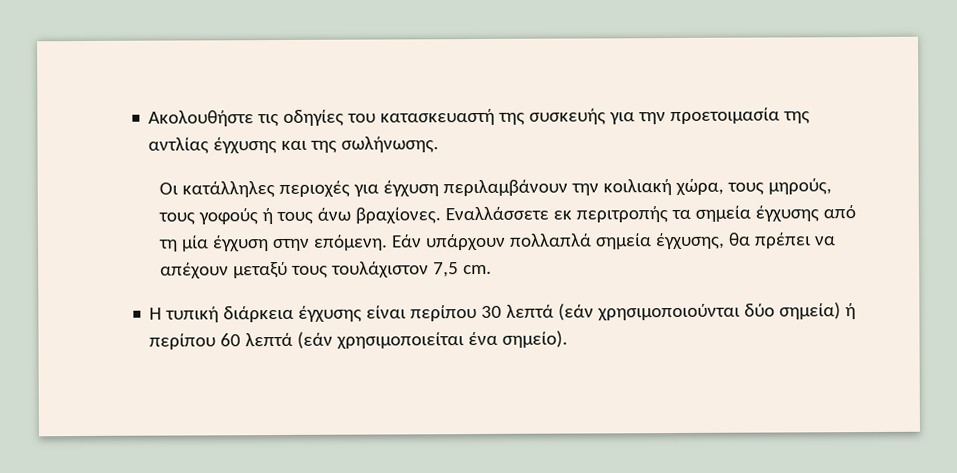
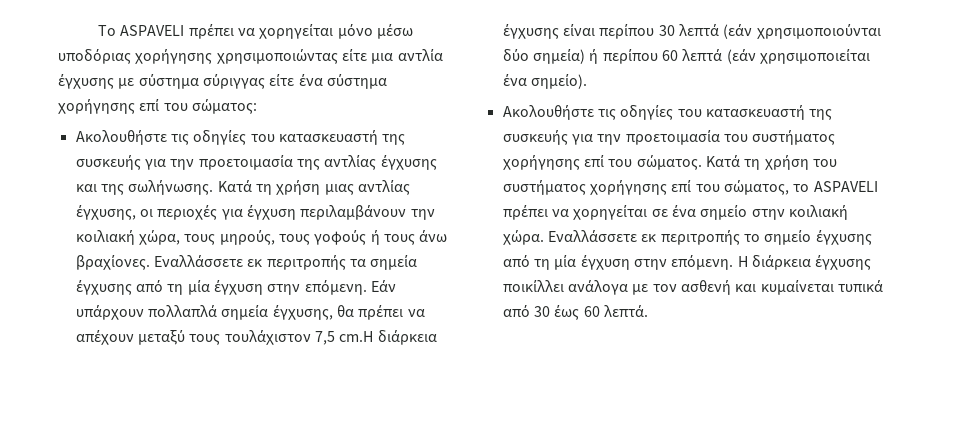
(148, 118) none -> [98,24,413,39] [58,49,443,64] [58,74,387,89] [58,99,257,114] Το ASPAVELI πρέπει να χορηγείται μόνο μέσω υποδόριας χορήγησης χρησιμοποιώντας είτε μια αντλία έγχυσης με σύστημα σύριγγας είτε ένα σύστημα χορήγησης επί του σώματος: //
[158,181,275,198] // Οι κατάλληλες -> [217,180,410,195] [75,205,153,220] Κατά τη χρήση μιας αντλίας έγχυσης, oι
[462,264,492,275] [149,306,220,323] cm. // Η τυπική -> [339,331,374,342] cm.Η
(569, 339) none -> [502,105,833,120] [502,130,836,145] [502,155,837,170] [502,180,878,195] [502,205,848,220] [502,230,872,245] [502,255,872,270] [502,280,883,295] [502,305,648,320] // Ακολουθήστε τις οδηγίες του κατασκευαστή της συσκευής για την προετοιμασία του συστήματος χορήγησης επί του σώματος. Κατά τη χρήση του συστήματος χορήγησης επί του σώματος, το ASPAVELI πρέπει να χορηγείται σε ένα σημείο στην κοιλιακή χώρα. Εναλλάσσετε εκ περιτροπής το σημείο έγχυσης από τη μία έγχυση στην επόμενη. Η διάρκεια έγχυσης ποικίλλει ανάλογα με τον ασθενή και κυμαίνεται τυπικά από 30 έως 60 λεπτά.

